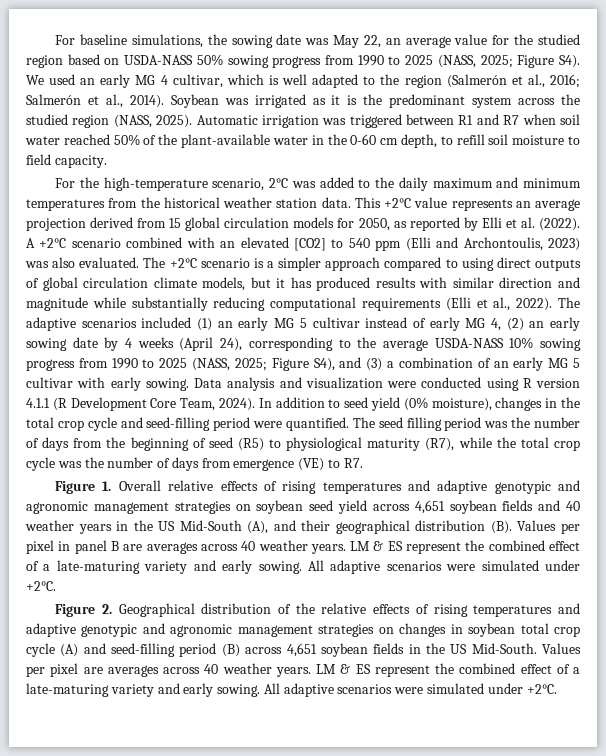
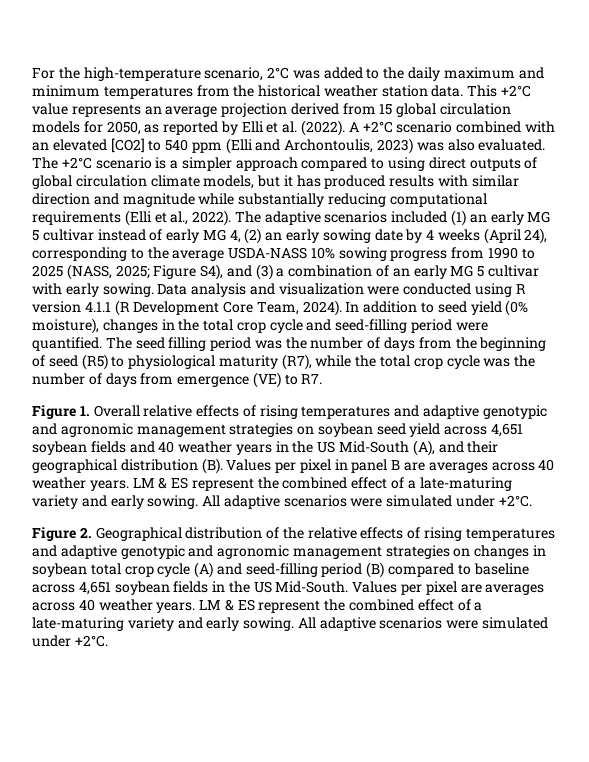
[55,34,581,48] [26,54,580,68] [26,74,581,88] [26,94,581,108] [26,114,580,128] [25,134,580,148] [26,154,107,168] [55,178,76,188] For baseline simulations, the sowing date was May 22, an average value for the studied region based on USDA-NASS 50% sowing progress from 1990 to 2025 (NASS, 2025; Figure S4). We used an early MG 4 cultivar, which is well adapted to the region (Salmerón et al., 2016; Salmerón et al., 2014). Soybean was irrigated as it is the predominant system across the studied region (NASS, 2025). Automatic irrigation was triggered between R1 and R7 when soil water reached 50% of the plant-available water in the 0-60 cm depth, to refill soil moisture to field capacity. // For -> [32,68,55,79] For
(240, 650) none -> [388,563,529,577] compared to baseline

